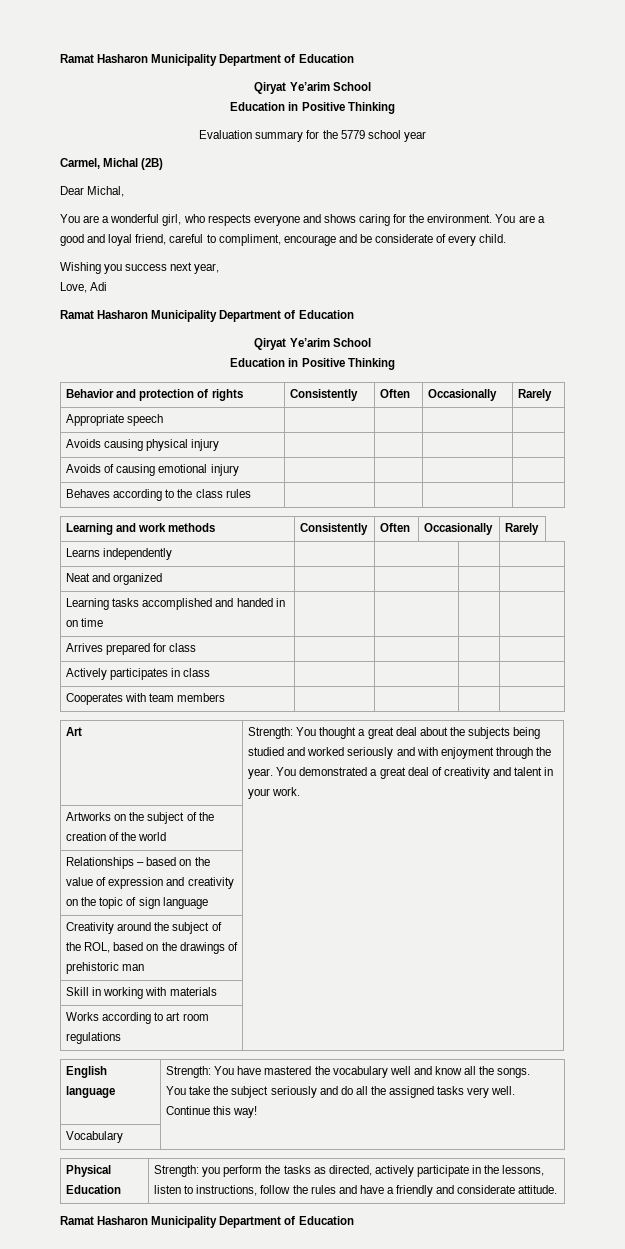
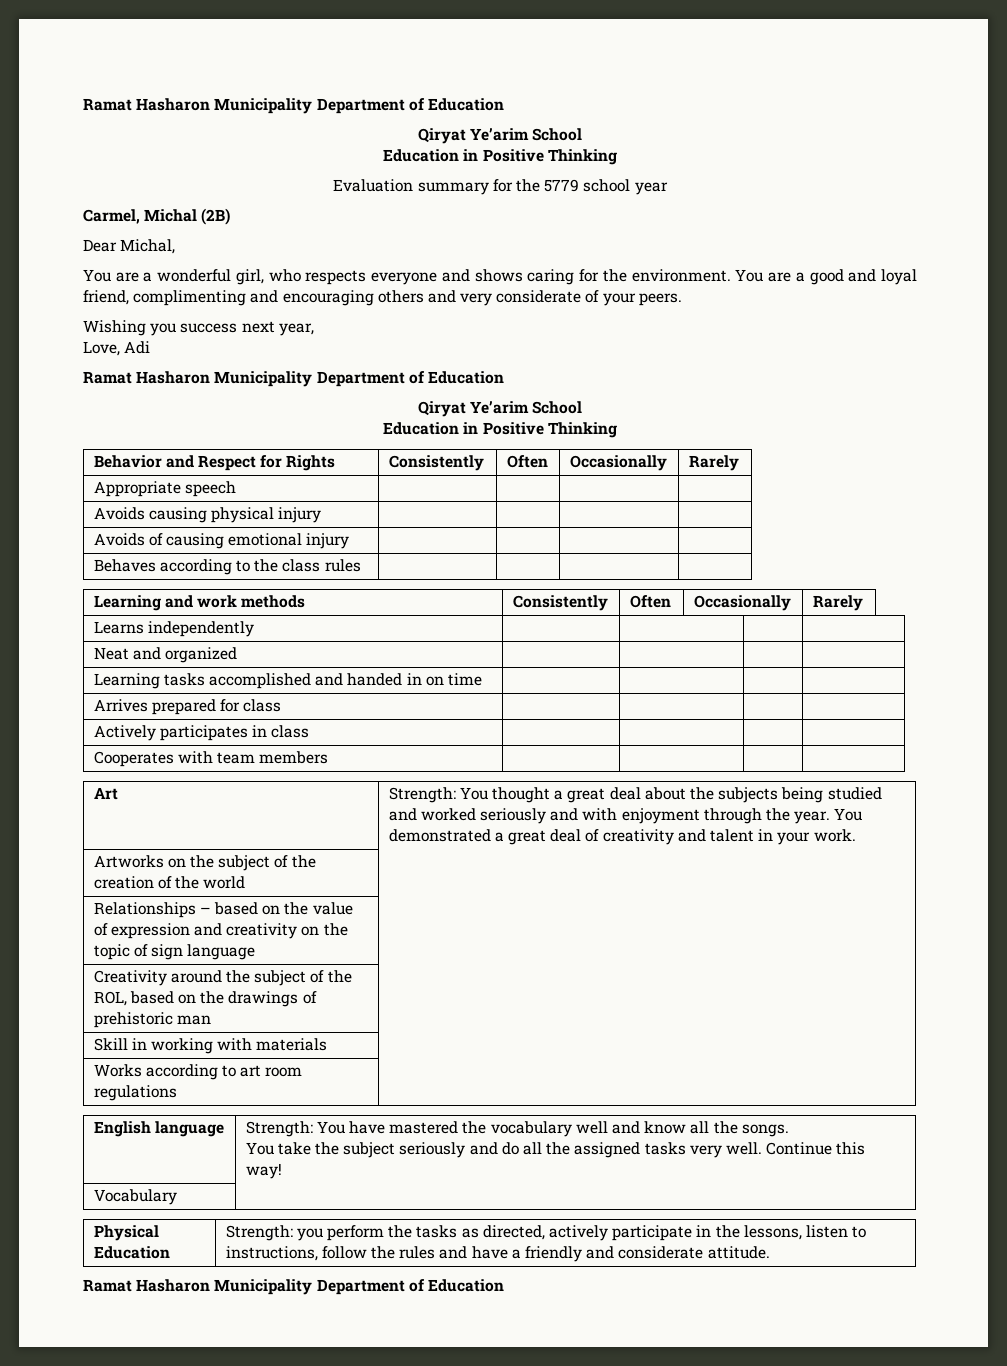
[169,234,507,246] careful to compliment, encourage and be considerate of every child. -> [133,290,682,306] complimenting and encouraging others and very considerate of your peers.
[139,389,243,401] protection of rights -> [198,455,336,471] Respect for Rights

